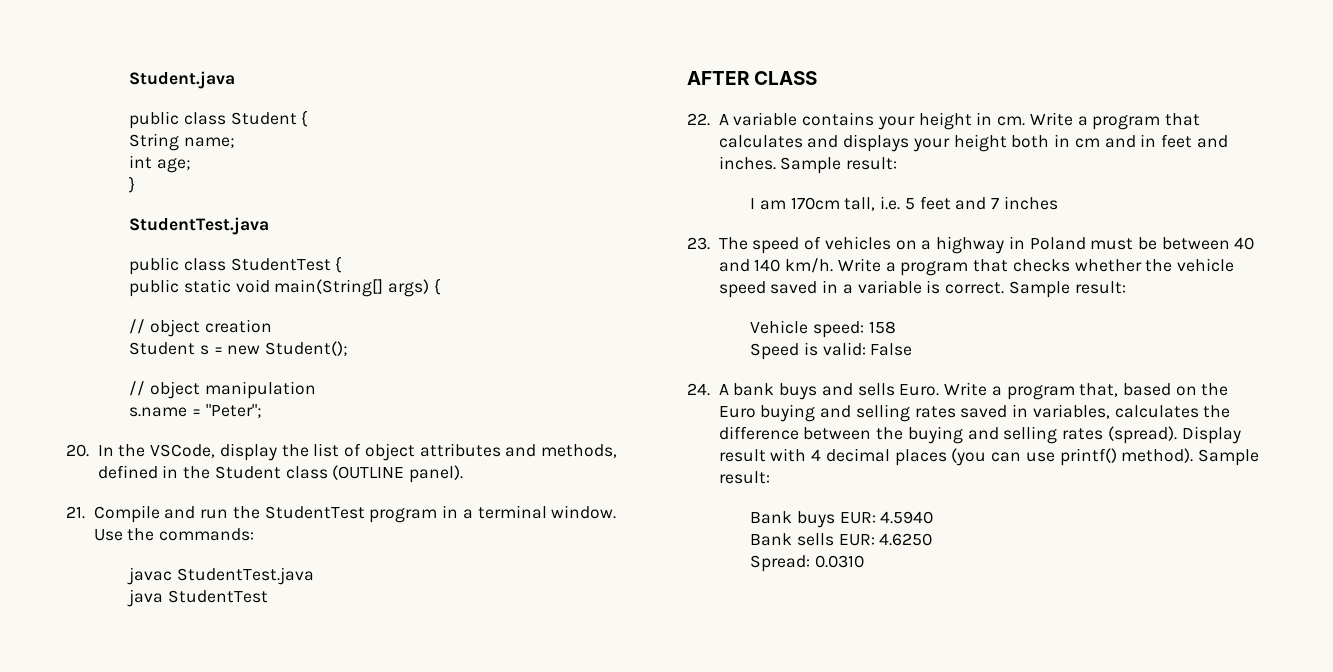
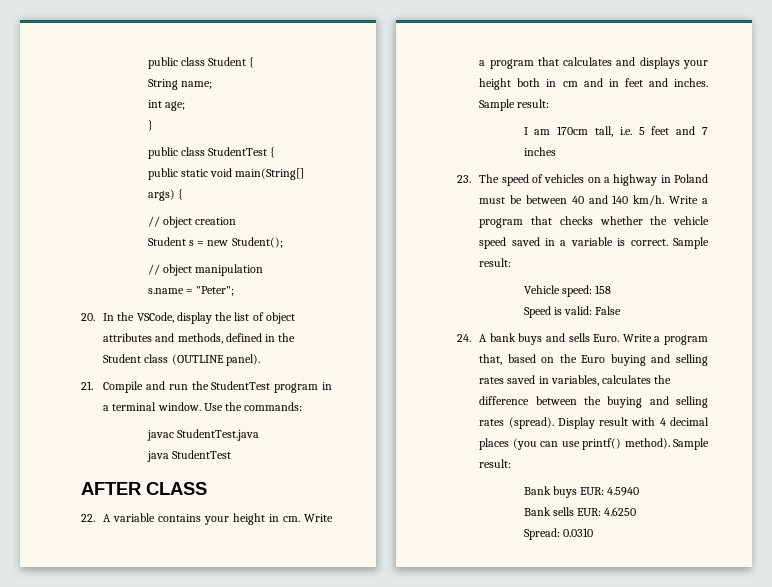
[129,71,236,89] Student.java // -> (147, 63) none
[129,217,270,235] // StudentTest.java -> (153, 125) none

